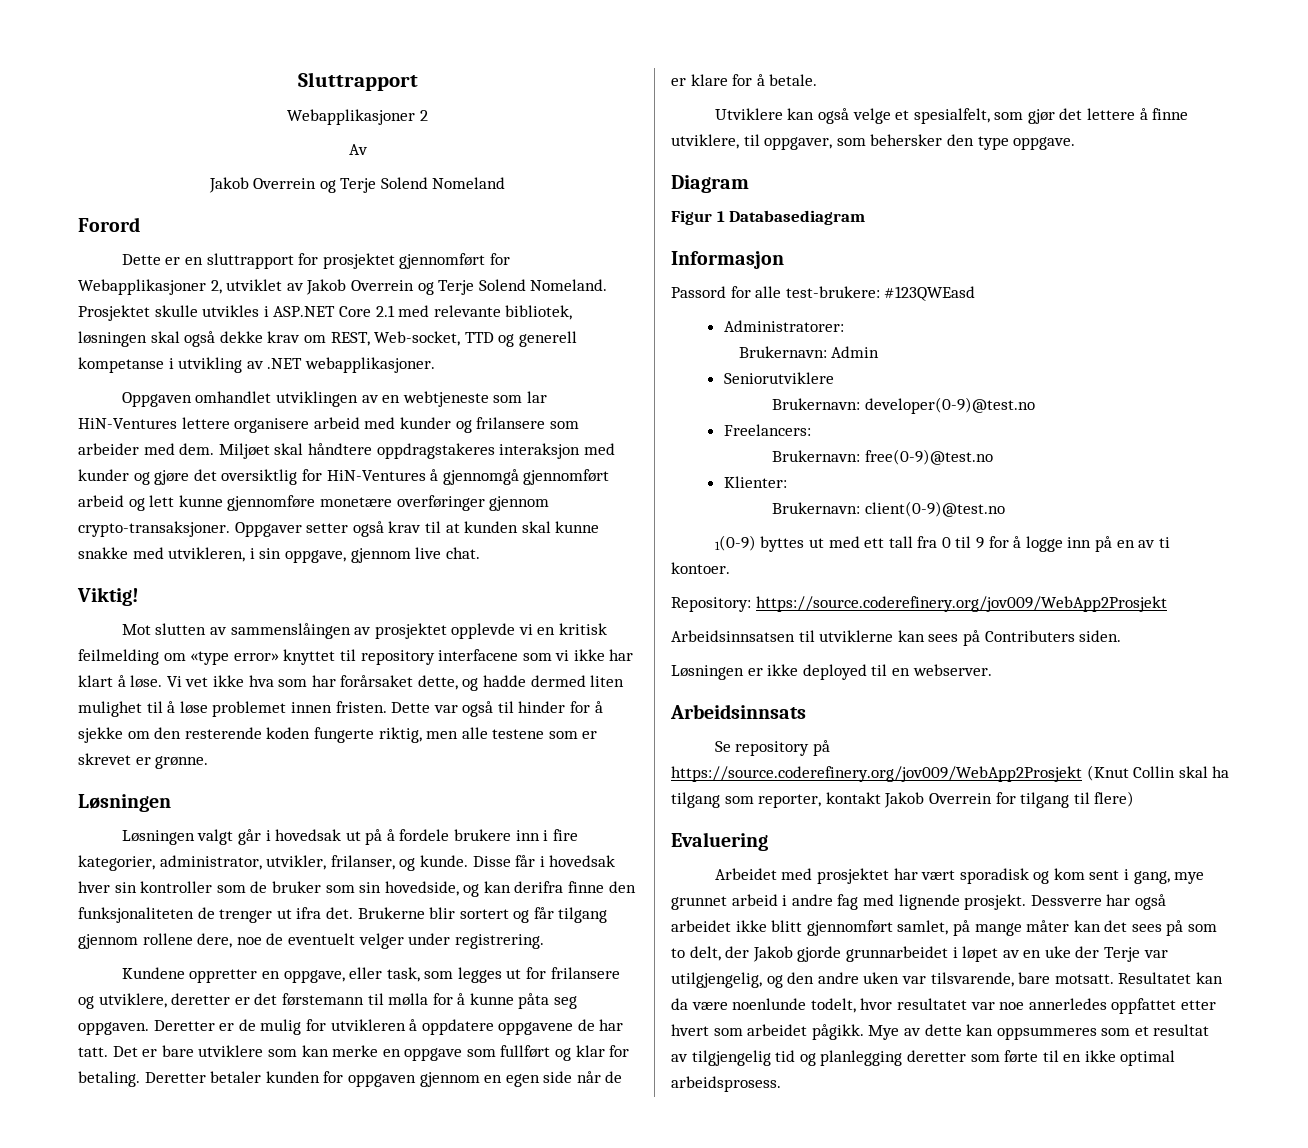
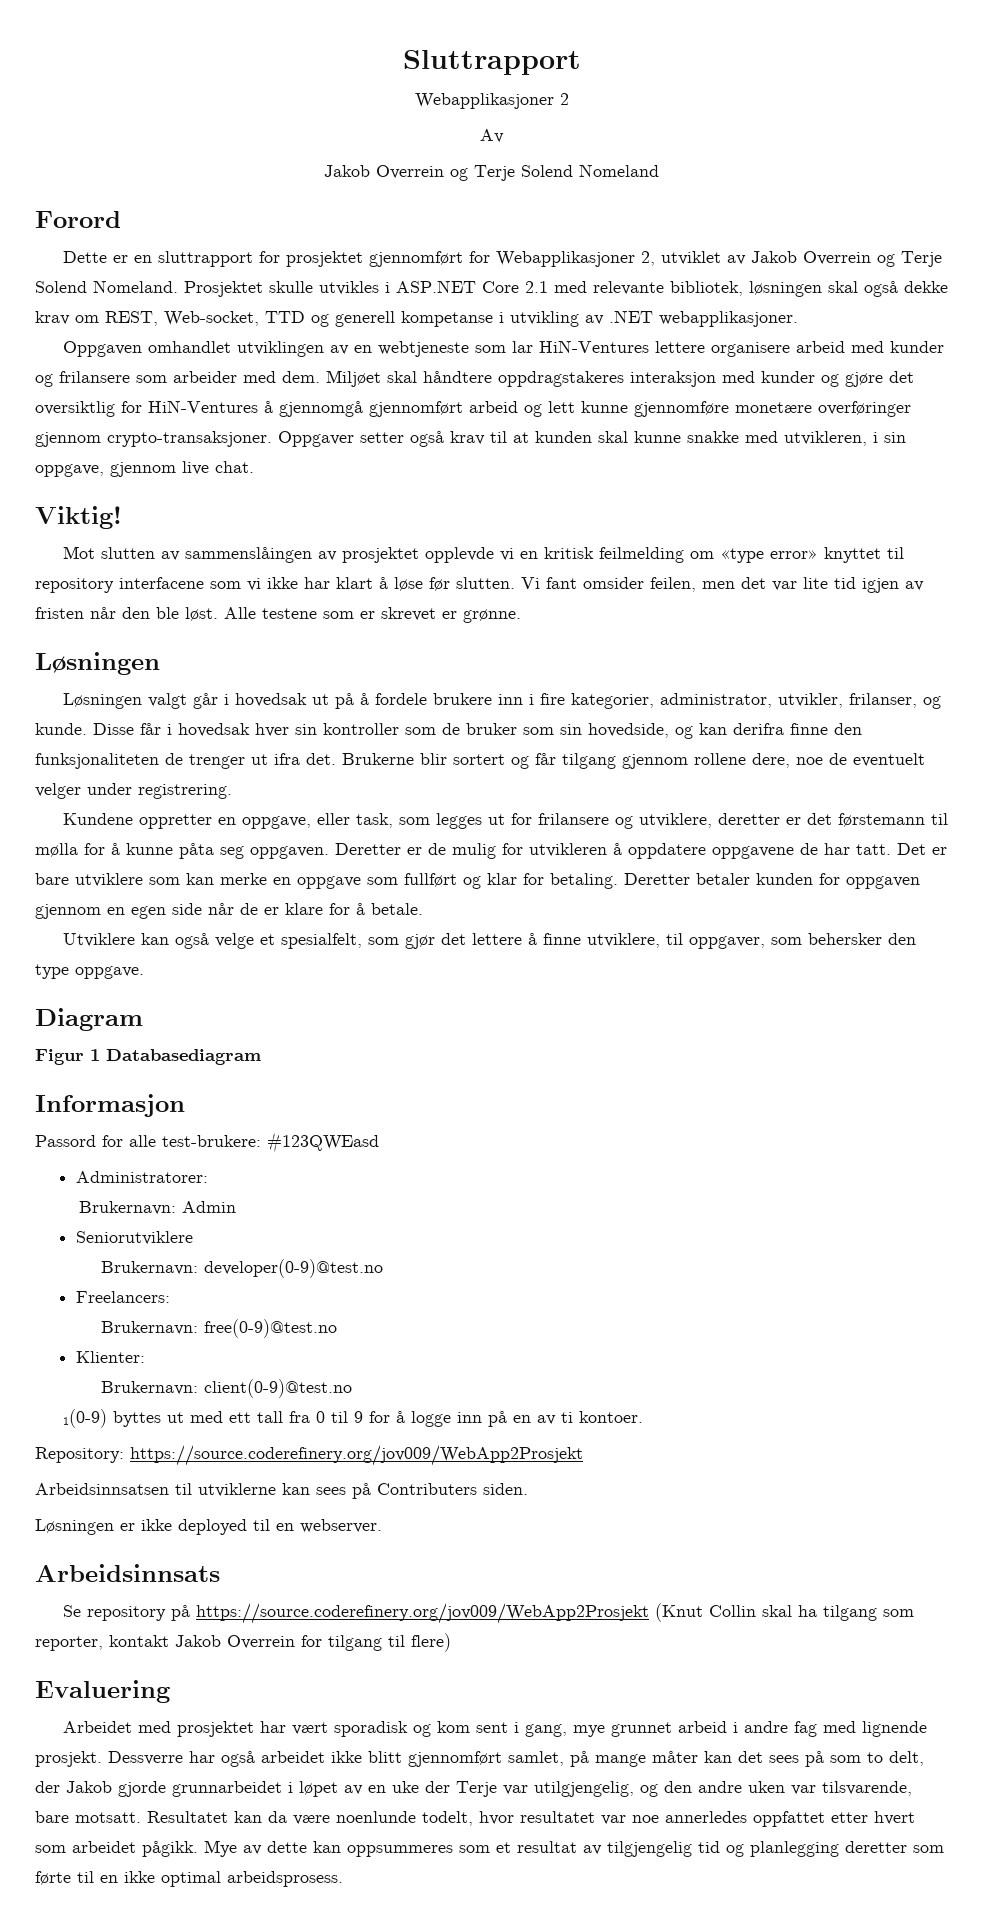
[130,675,625,691] [78,701,603,717] [78,727,488,743] løse. Vi vet ikke hva som har forårsaket dette, og hadde dermed liten mulighet til å løse problemet innen fristen. Dette var også til hinder for å sjekke om den resterende koden fungerte riktig, men alle -> [394,577,924,593] [35,607,256,621] løse før slutten. Vi fant omsider feilen, men det var lite tid igjen av fristen når den ble løst. Alle

